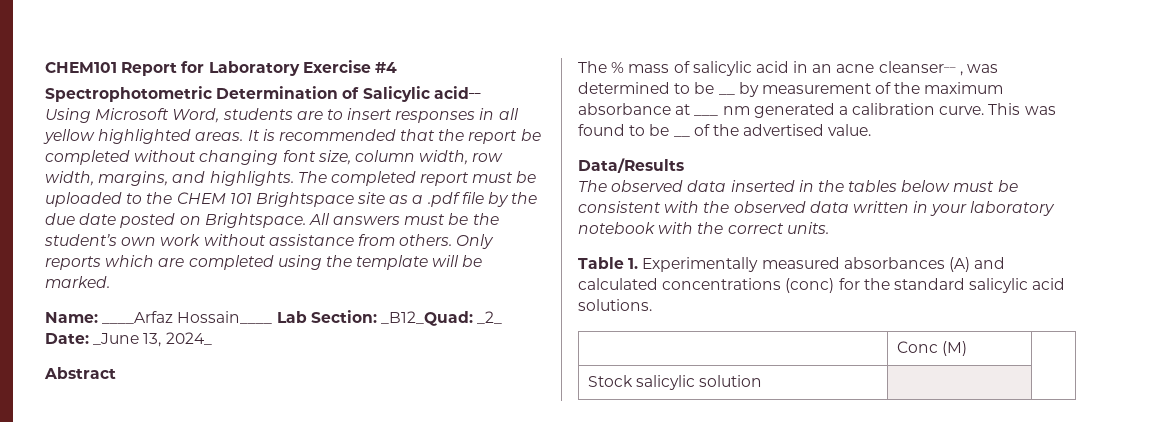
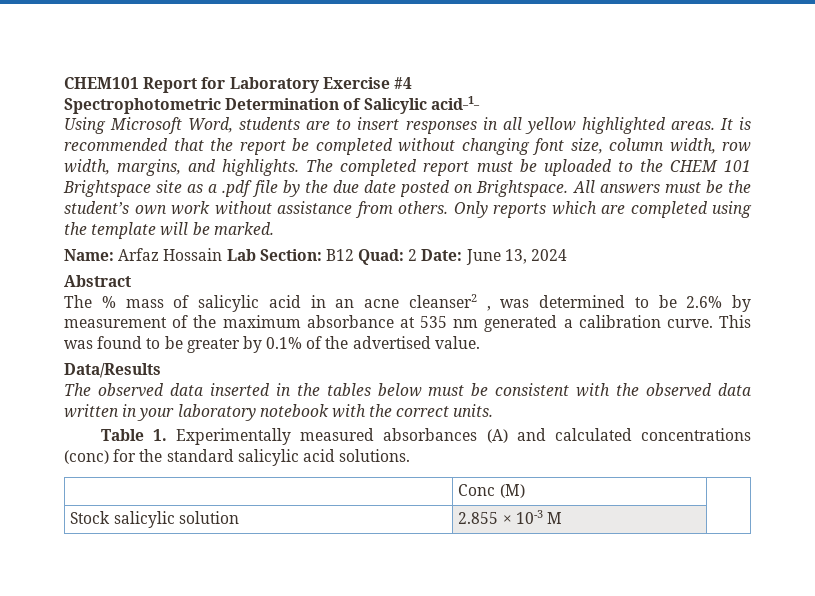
[433,86,481,99] acid__ -> [430,96,480,110] acid_1_
[102,310,503,326] [45,332,212,347] ____Arfaz Hossain____ Lab Section: _B12_Quad: _2_ Date: _June 13, 2024_ -> [118,248,568,265] Arfaz Hossain Lab Section: B12 Quad: 2 Date: June 13, 2024
[878,61,956,73] cleanser__ -> [408,294,477,308] cleanser2
[718,94,735,95] __ -> [686,296,723,308] 2.6%
[694,115,719,116] ___ -> [420,316,447,328] 535
[673,136,690,137] __ -> [186,336,303,353] greater by 0.1%
(763, 381) none -> [458,510,562,524] 2.855 × 10-3 M

